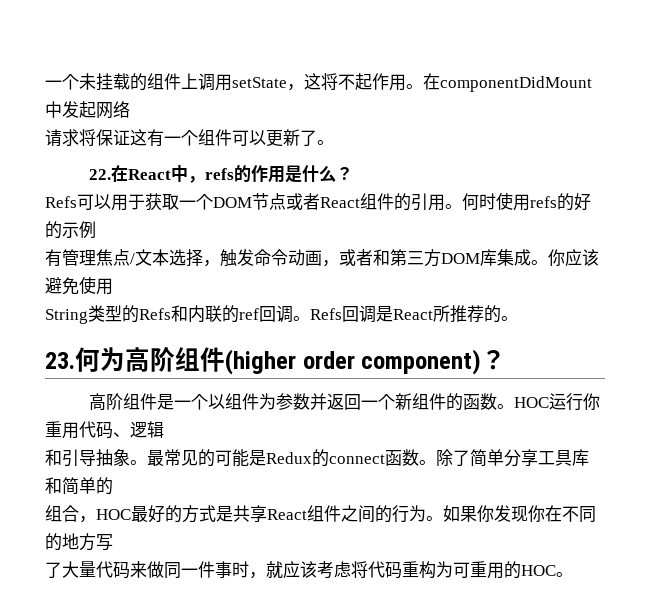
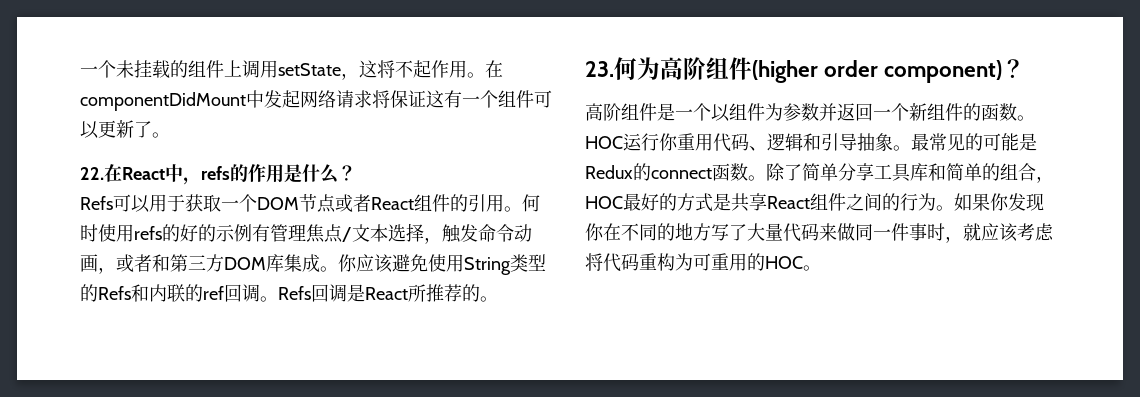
(130, 109) // -> (336, 99) none
(96, 230) // -> (252, 233) none
(113, 286) // -> (464, 263) none
(164, 429) // -> (803, 142) none
(113, 486) // -> (1000, 172) none
(113, 542) // -> (729, 232) none

